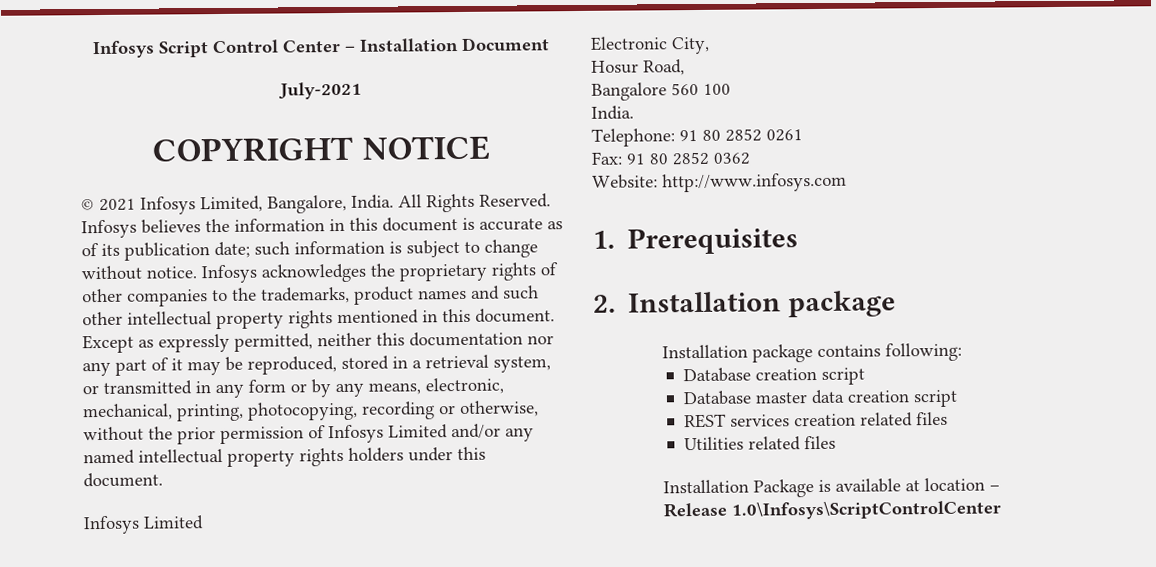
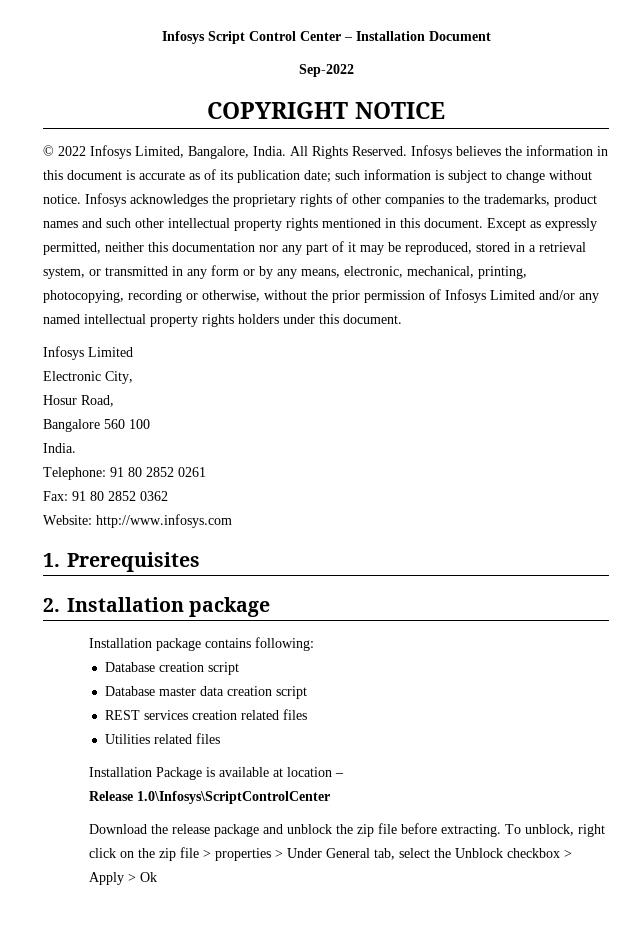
[278,81,362,100] July-2021 -> [298,64,354,77] Sep-2022
[99,198,136,212] 2021 -> [58,146,86,156] 2022
(1002, 510) none -> [89,823,606,837] [89,847,573,861] [89,872,158,885] // Download the release package and unblock the zip file before extracting. To unblock, right click on the zip file > properties > Under General tab, select the Unblock checkbox > Apply > Ok

